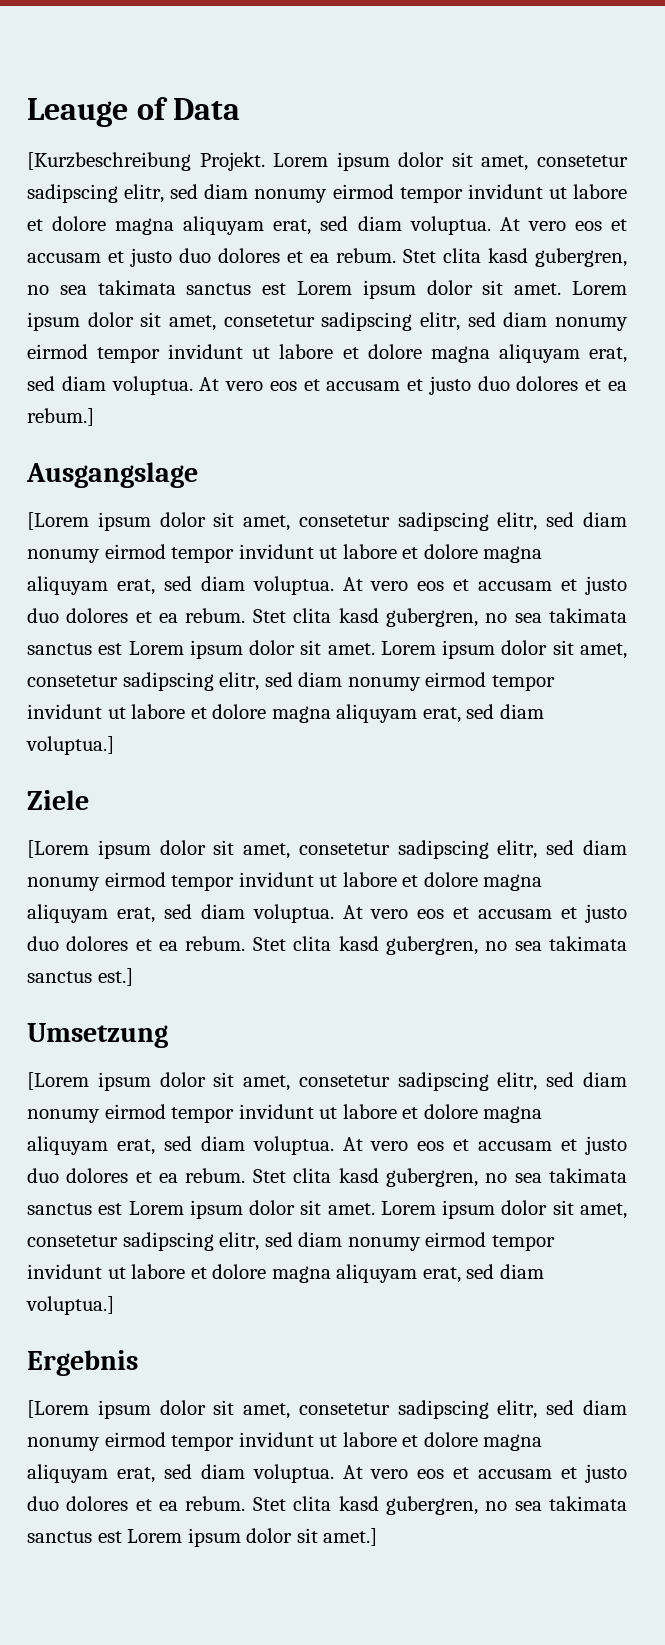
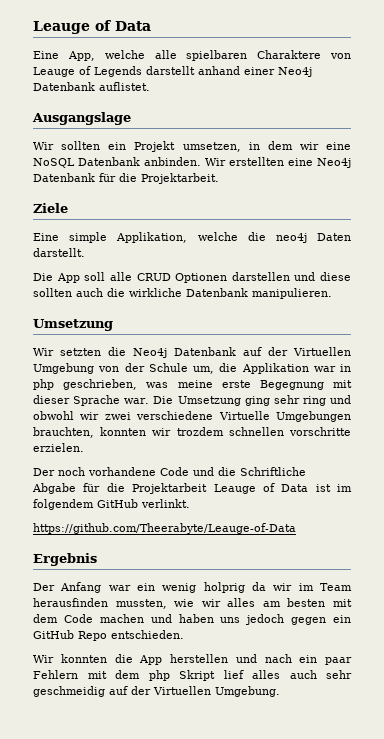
[27,152,628,171] [27,184,627,203] [27,216,627,235] [27,248,627,267] [27,280,627,299] [27,312,629,331] [27,344,628,363] [27,376,628,395] [27,408,94,426] [26,462,198,488] [27,512,627,531] [27,544,543,563] [27,576,627,595] [27,608,628,627] [27,640,627,659] [27,672,555,691] [27,704,544,723] [26,736,114,755] [27,790,89,810] [27,840,627,859] [27,872,543,891] [27,904,627,923] [27,936,628,955] [27,968,133,986] [27,1023,168,1048] [27,1072,627,1091] [27,1104,543,1123] [27,1136,627,1155] [27,1168,628,1187] [27,1200,627,1219] [27,1232,555,1251] [27,1264,544,1283] [26,1296,114,1315] [27,1350,138,1376] [27,1400,627,1419] [27,1432,543,1451] [27,1464,627,1483] [27,1496,628,1515] [27,1528,378,1547] [Kurzbeschreibung Projekt. Lorem ipsum dolor sit amet, consetetur sadipscing elitr, sed diam nonumy eirmod tempor invidunt ut labore et dolore magna aliquyam erat, sed diam voluptua. At vero eos et accusam et justo duo dolores et ea rebum. Stet clita kasd gubergren, no sea takimata sanctus est Lorem ipsum dolor sit amet. Lorem ipsum dolor sit amet, consetetur sadipscing elitr, sed diam nonumy eirmod tempor invidunt ut labore et dolore magna aliquyam erat, sed diam voluptua. At vero eos et accusam et justo duo dolores et ea rebum.] // Ausgangslage // [Lorem ipsum dolor sit amet, consetetur sadipscing elitr, sed diam nonumy eirmod tempor invidunt ut labore et dolore magna aliquyam erat, sed diam voluptua. At vero eos et accusam et justo duo dolores et ea rebum. Stet clita kasd gubergren, no sea takimata sanctus est Lorem ipsum dolor sit amet. Lorem ipsum dolor sit amet, consetetur sadipscing elitr, sed diam nonumy eirmod tempor invidunt ut labore et dolore magna aliquyam erat, sed diam voluptua.] // Ziele // [Lorem ipsum dolor sit amet, consetetur sadipscing elitr, sed diam nonumy eirmod tempor invidunt ut labore et dolore magna aliquyam erat, sed diam voluptua. At vero eos et accusam et justo duo dolores et ea rebum. Stet clita kasd gubergren, no sea takimata sanctus est.] // Umsetzung // [Lorem ipsum dolor sit amet, consetetur sadipscing elitr, sed diam nonumy eirmod tempor invidunt ut labore et dolore magna aliquyam erat, sed diam voluptua. At vero eos et accusam et justo duo dolores et ea rebum. Stet clita kasd gubergren, no sea takimata sanctus est Lorem ipsum dolor sit amet. Lorem ipsum dolor sit amet, consetetur sadipscing elitr, sed diam nonumy eirmod tempor invidunt ut labore et dolore magna aliquyam erat, sed diam voluptua.] // Ergebnis // [Lorem ipsum dolor sit amet, consetetur sadipscing elitr, sed diam nonumy eirmod tempor invidunt ut labore et dolore magna aliquyam erat, sed diam voluptua. At vero eos et accusam et justo duo dolores et ea rebum. Stet clita kasd gubergren, no sea takimata sanctus est Lorem ipsum dolor sit amet.] -> [33,50,351,61] [33,66,312,77] [33,82,150,91] [32,112,131,125] [33,141,351,152] [33,157,351,168] [33,173,219,184] [33,203,68,213] [33,232,351,243] [33,248,85,257] [33,272,351,283] [33,288,332,299] [33,319,113,331] [33,347,351,358] [33,363,351,374] [33,379,352,390] [33,395,351,406] [33,411,351,422] [33,427,351,438] [33,443,84,452] [33,467,306,476] [32,483,352,494] [33,499,190,510] [33,523,296,534] [33,553,97,566] [33,582,352,593] [33,598,352,609] [33,614,351,625] [33,630,184,641] [33,654,352,665] [33,670,352,681] [33,686,280,697] Eine App, welche alle spielbaren Charaktere von Leauge of Legends darstellt anhand einer Neo4j Datenbank auflistet. // Ausgangslage // Wir sollten ein Projekt umsetzen, in dem wir eine NoSQL Datenbank anbinden. Wir erstellten eine Neo4j Datenbank für die Projektarbeit. // Ziele // Eine simple Applikation, welche die neo4j Daten darstellt. // Die App soll alle CRUD Optionen darstellen und diese sollten auch die wirkliche Datenbank manipulieren. // Umsetzung // Wir setzten die Neo4j Datenbank auf der Virtuellen Umgebung von der Schule um, die Applikation war in php geschrieben, was meine erste Begegnung mit dieser Sprache war. Die Umsetzung ging sehr ring und obwohl wir zwei verschiedene Virtuelle Umgebungen brauchten, konnten wir trozdem schnellen vorschritte erzielen. // Der noch vorhandene Code und die Schriftliche Abgabe für die Projektarbeit Leauge of Data ist im folgendem GitHub verlinkt. // https://github.com/Theerabyte/Leauge-of-Data // Ergebnis // Der Anfang war ein wenig holprig da wir im Team herausfinden mussten, wie wir alles am besten mit dem Code machen und haben uns jedoch gegen ein GitHub Repo entschieden. // Wir konnten die App herstellen und nach ein paar Fehlern mit dem php Skript lief alles auch sehr geschmeidig auf der Virtuellen Umgebung.

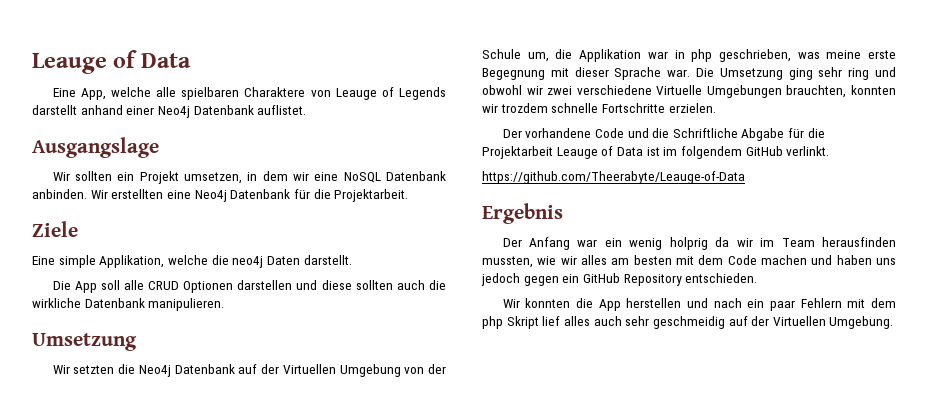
[228,427,351,436] schnellen vorschritte -> [551,103,665,113] schnelle Fortschritte
[58,467,85,476] noch -> (522, 133) none
[78,631,107,641] Repo -> [623,274,682,286] Repository

